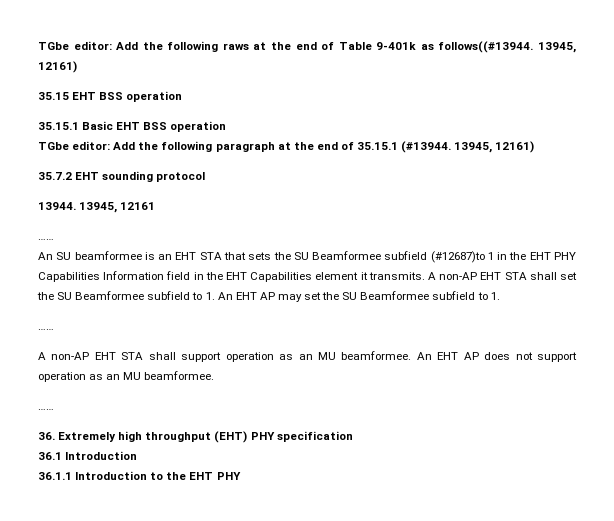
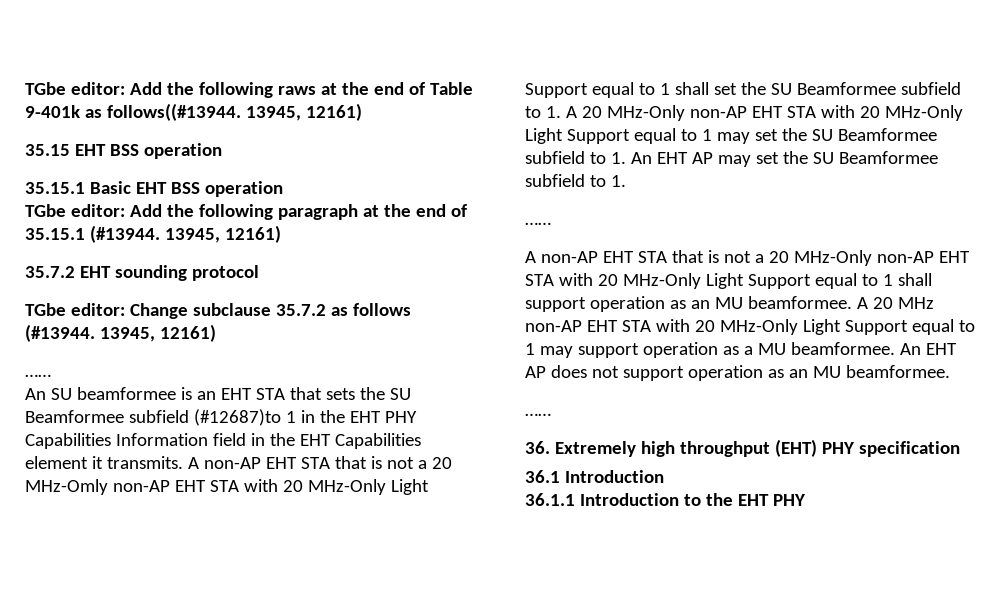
[38,202,156,213] 13944. 13945, 12161 -> [25,303,411,319] [25,324,216,342] TGbe editor: Change subclause 35.7.2 as follows (#13944. 13945, 12161)
(527, 276) none -> [334,456,452,469] [25,479,429,495] [525,82,670,98] that is not a 20 MHz-Omly non-AP EHT STA with 20 MHz-Only Light Support equal to 1
(215, 296) none -> [565,105,963,121] [525,128,937,144] [525,151,626,164] A 20 MHz-Only non-AP EHT STA with 20 MHz-Only Light Support equal to 1 may set the SU Beamformee subfield to 1.
(144, 356) none -> [671,250,970,266] [525,273,893,289] that is not a 20 MHz-Only non-AP EHT STA with 20 MHz-Only Light Support equal to 1
(412, 355) none -> [856,297,934,309] [525,319,975,335] [525,342,895,358] A 20 MHz non-AP EHT STA with 20 MHz-Only Light Support equal to 1 may support operation as a MU beamformee.

